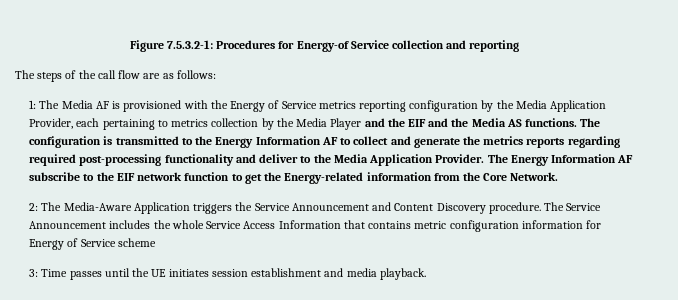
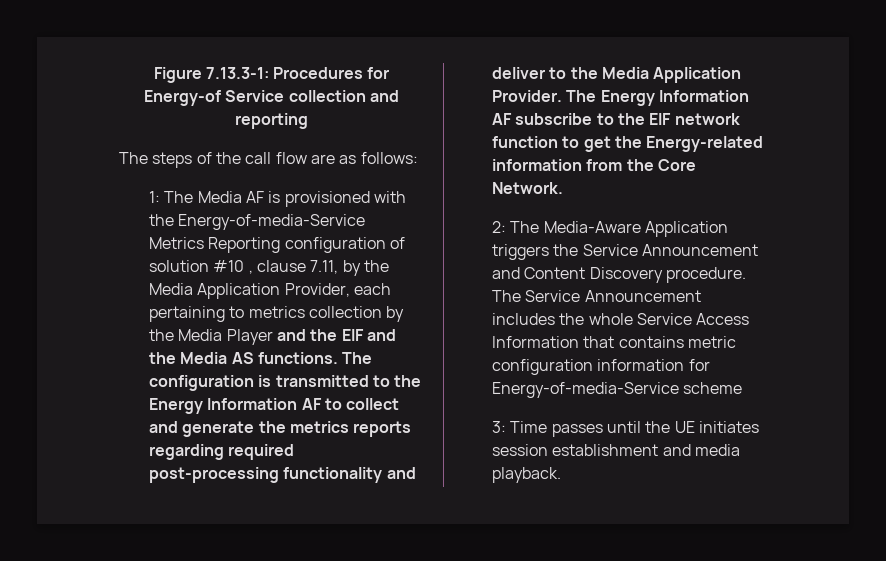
[166,40,213,49] 7.5.3.2-1: -> [205,67,269,79] 7.13.3-1:
[230,100,479,112] Energy of Service metrics reporting configuration -> [178,214,366,230] [149,237,405,253] [149,260,339,274] Energy-of-media-Service Metrics Reporting configuration of solution #10 , clause 7.11,
[29,238,116,250] Energy of Service -> [492,382,680,398] Energy-of-media-Service

